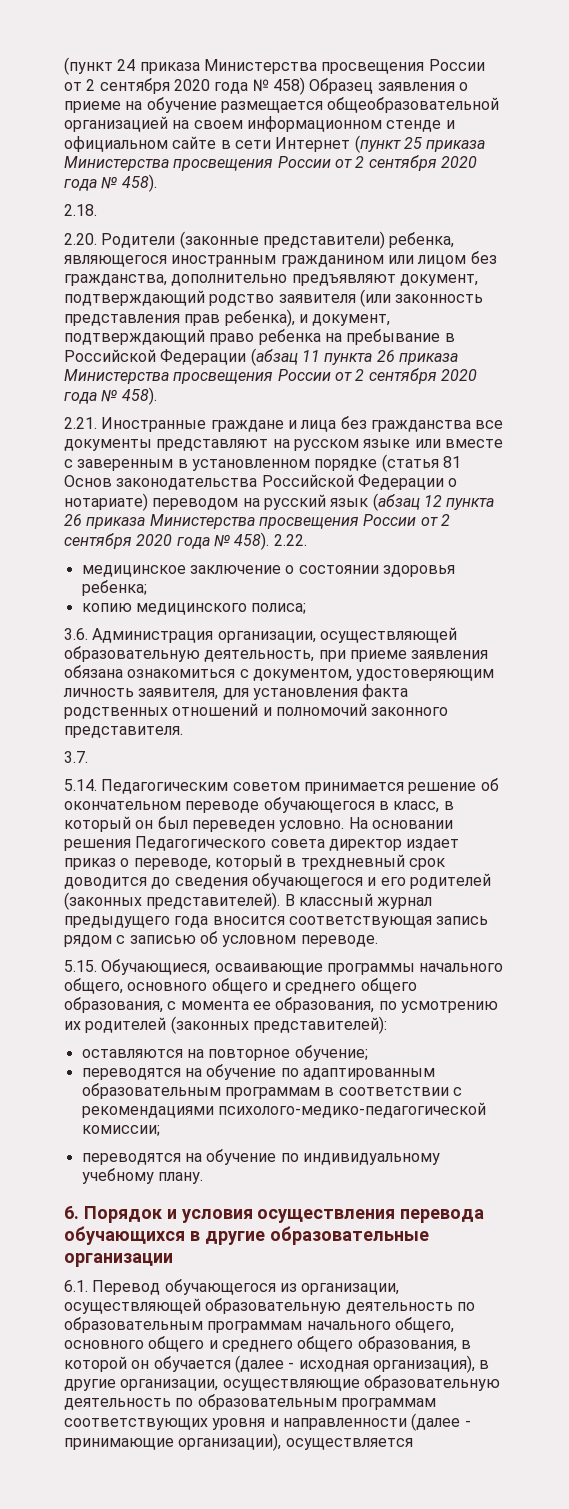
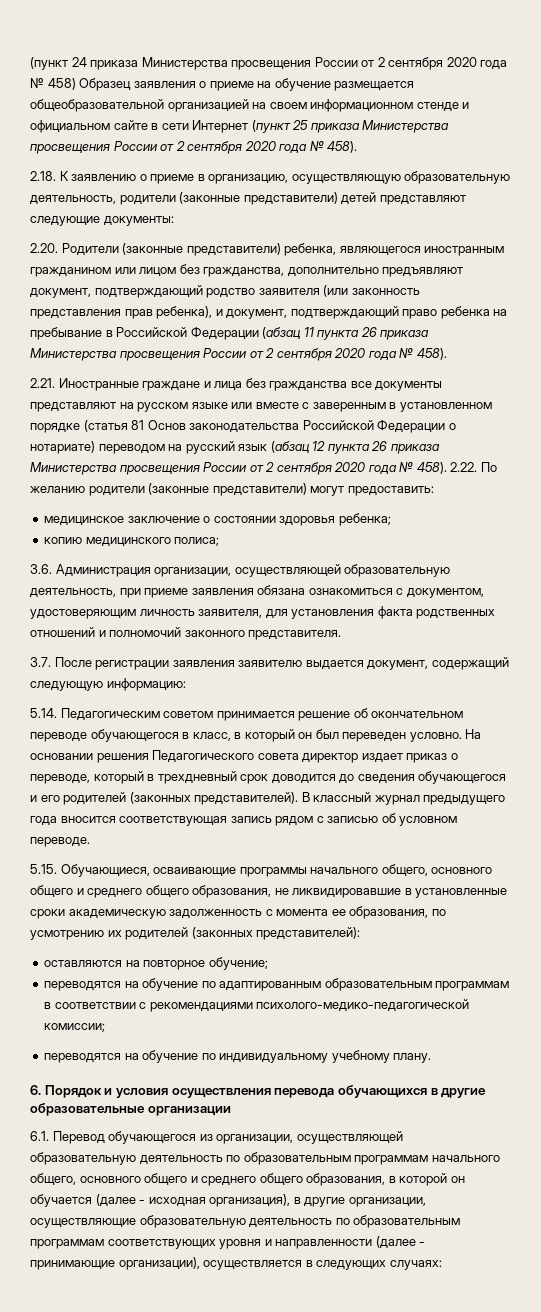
(97, 210) none -> [59,171,511,184] [30,192,466,205] [30,216,174,226] К заявлению о приеме в организацию, осуществляющую образовательную деятельность, родители (законные представители) детей представляют следующие документы:
(307, 540) none -> [480,462,497,472] [30,483,434,496] По желанию родители (законные представители) могут предоставить:
(88, 757) none -> [54,657,509,670] [30,678,186,691] После регистрации заявления заявителю выдается документ, содержащий следующую информацию:
(163, 1005) none -> [274,888,508,898] [30,909,263,919] не ликвидировавшие в установленные сроки академическую задолженность
(413, 1444) none -> [305,1260,442,1270] в следующих случаях:

